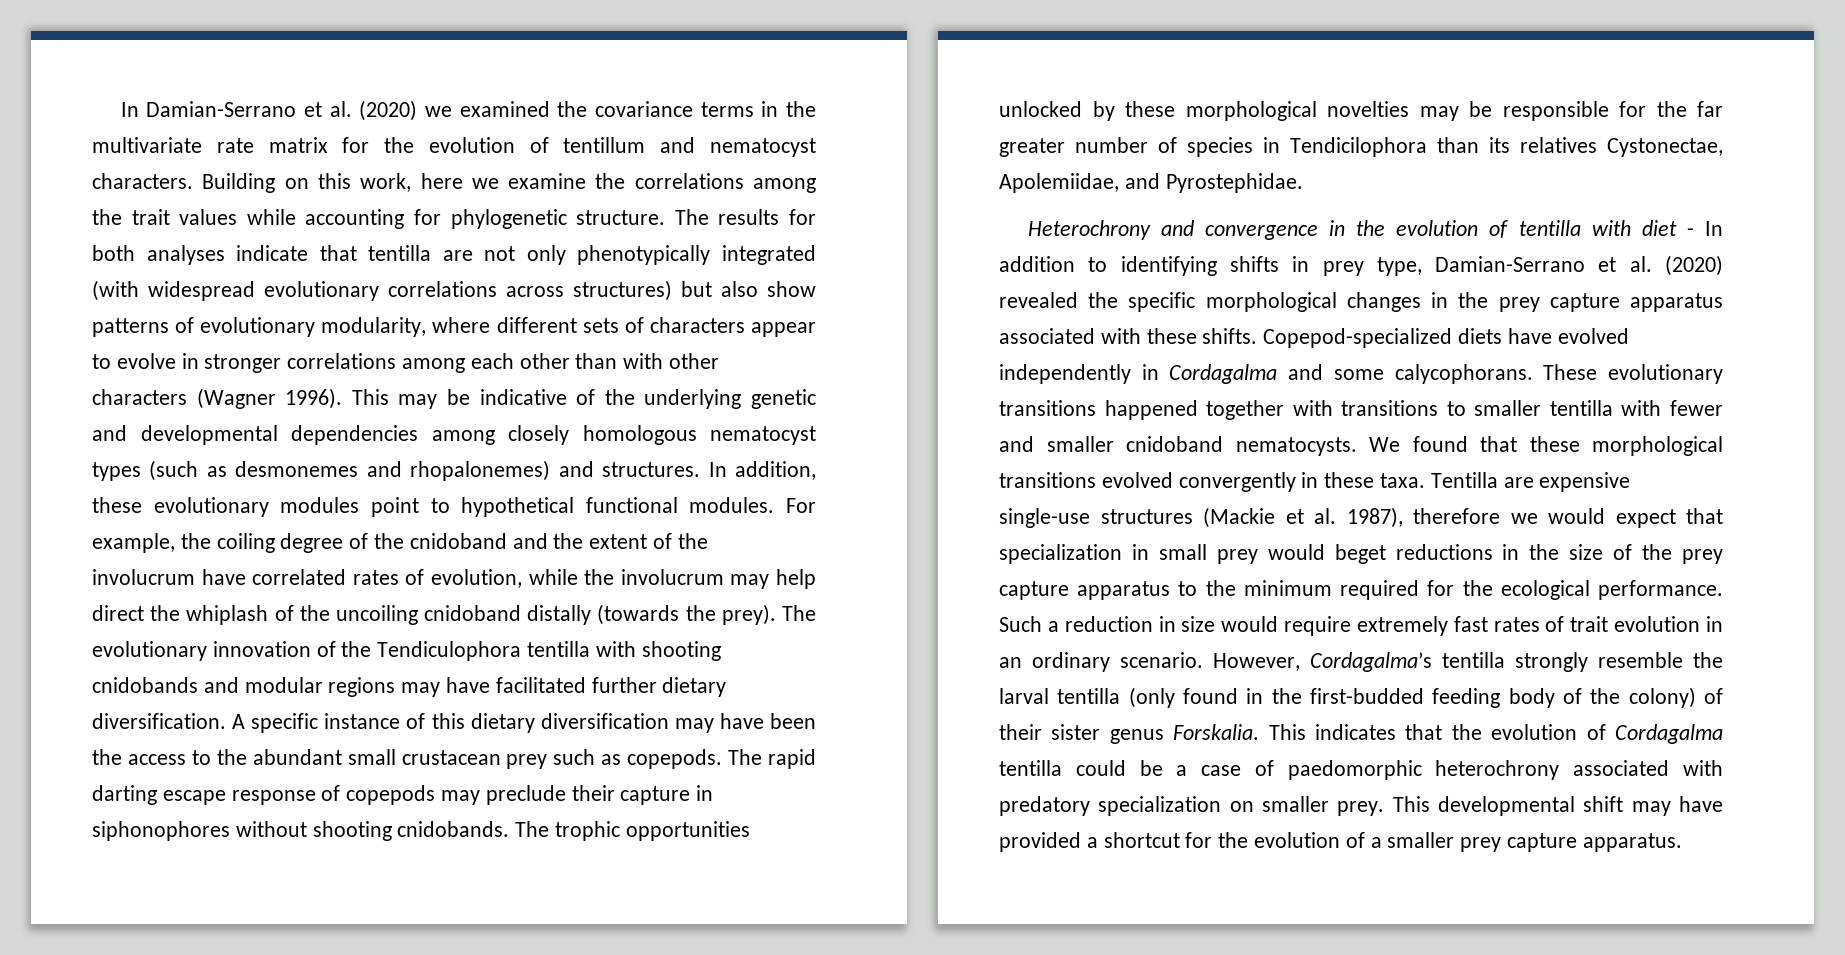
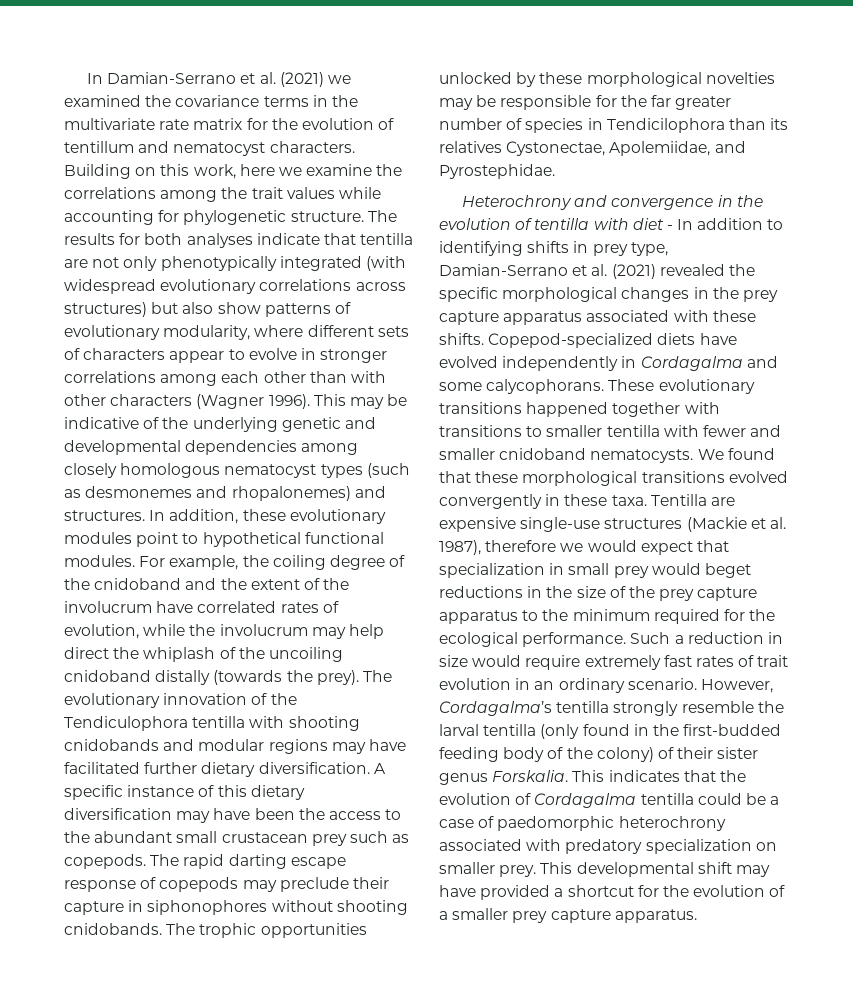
[359,100,418,121] (2020) -> [279,72,324,87] (2021)
[1665,255,1723,276] (2020) -> [611,264,656,279] (2021)

